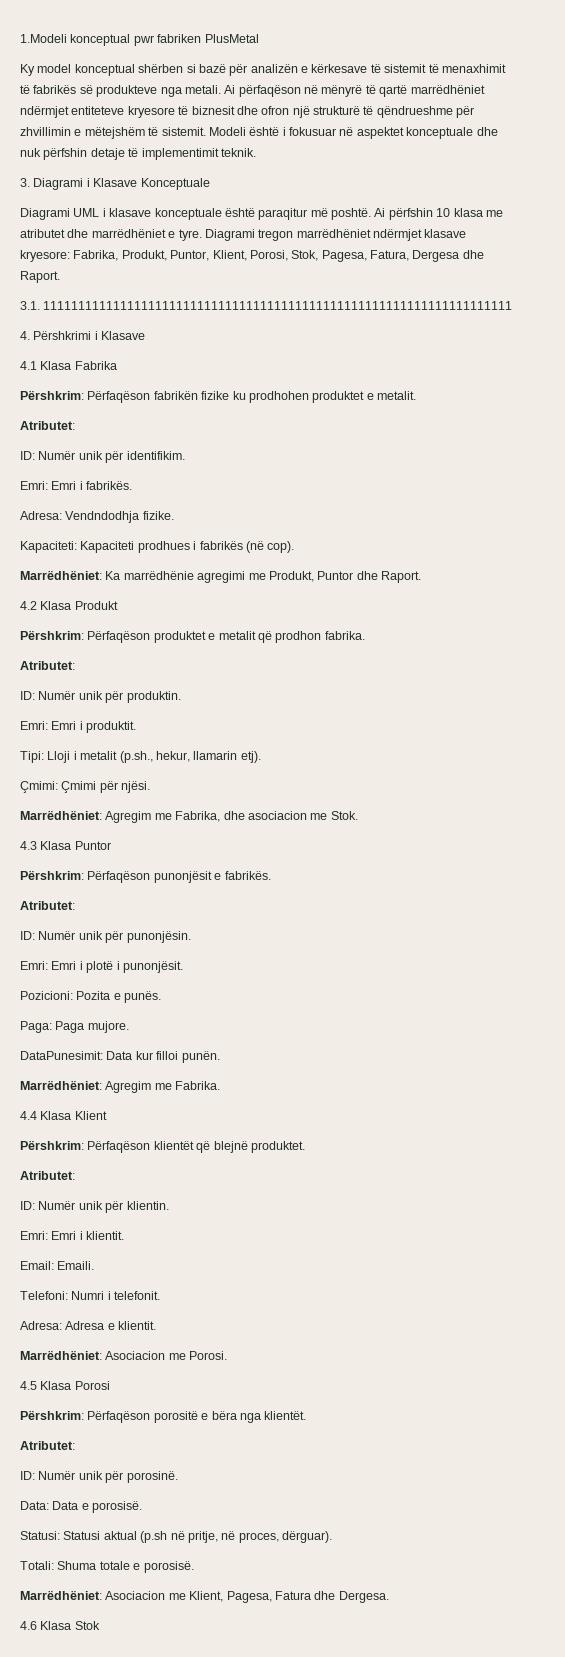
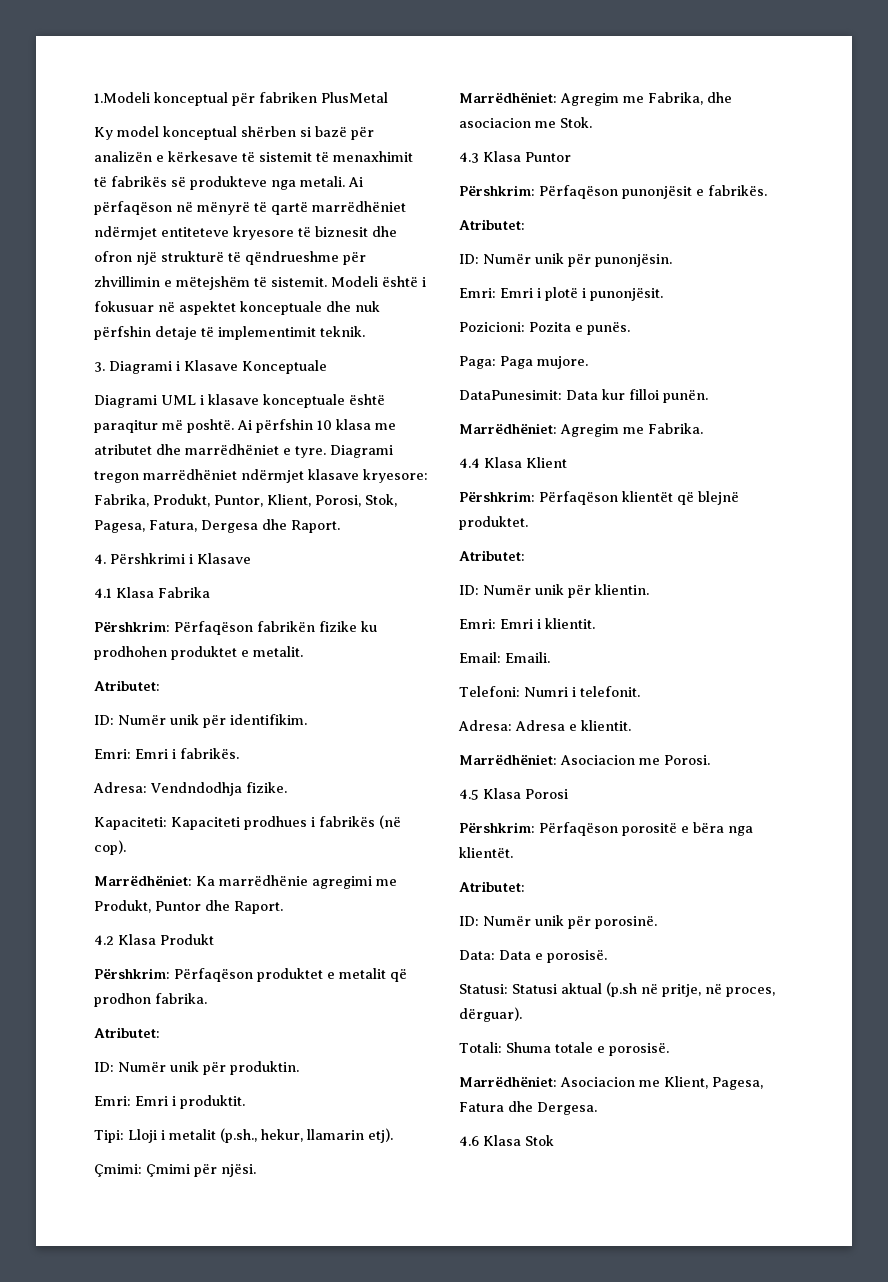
[133,35,154,46] pwr -> [232,93,255,106] për
[20,301,513,310] // 3.1. 1111111111111111111111111111111111111111111111111111111111111111111 -> (340, 526) none

